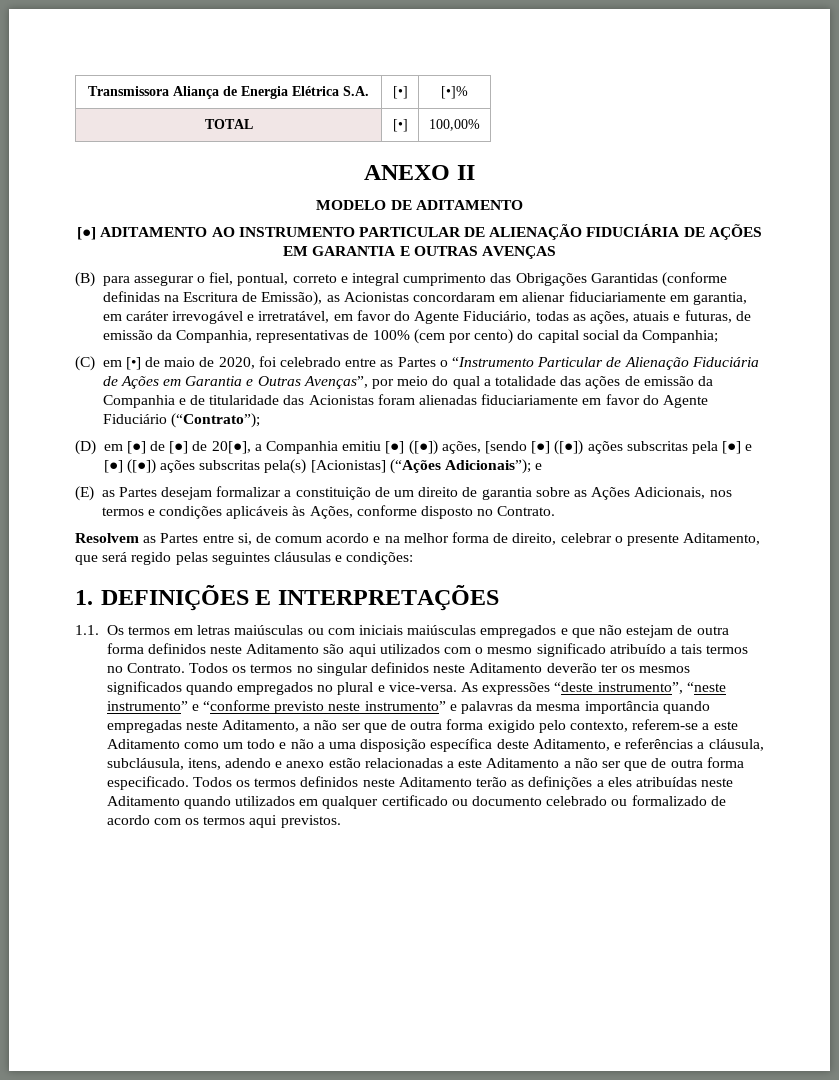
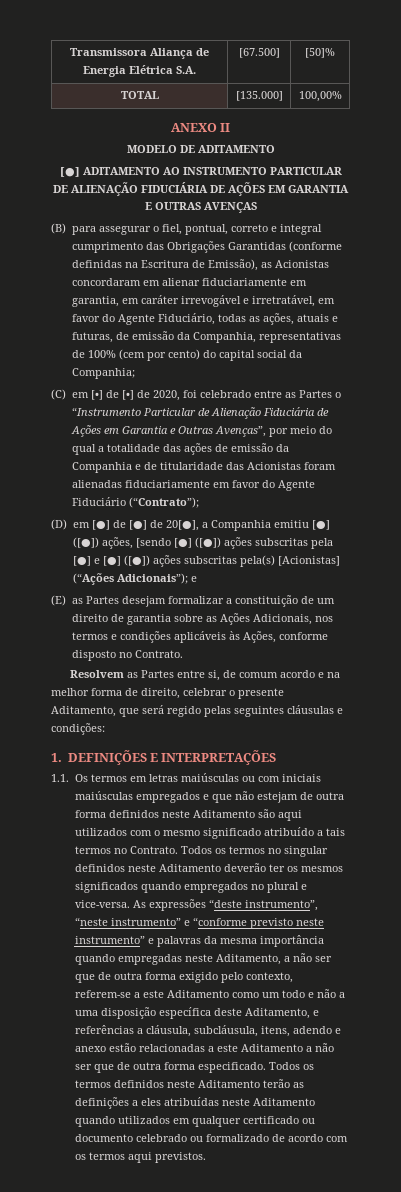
[392,86,408,99] [441,86,468,99] [•] | [•]% -> [238,48,280,58] [305,48,335,58] [67.500] | [50]%
[392,119,408,132] [•] -> [235,91,283,101] [135.000]
[164,357,196,367] maio -> [121,390,134,400] [•]

